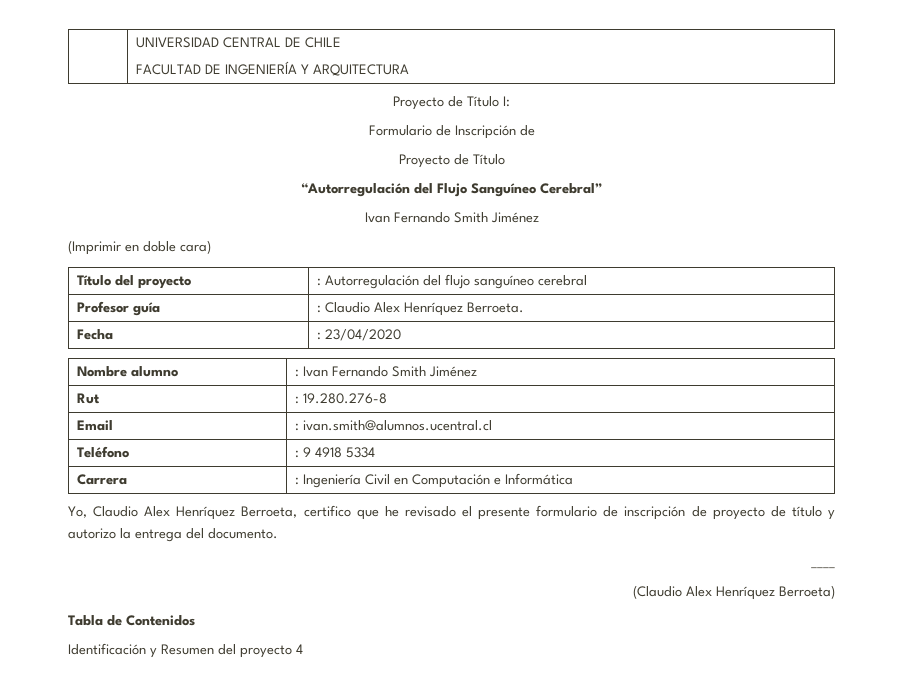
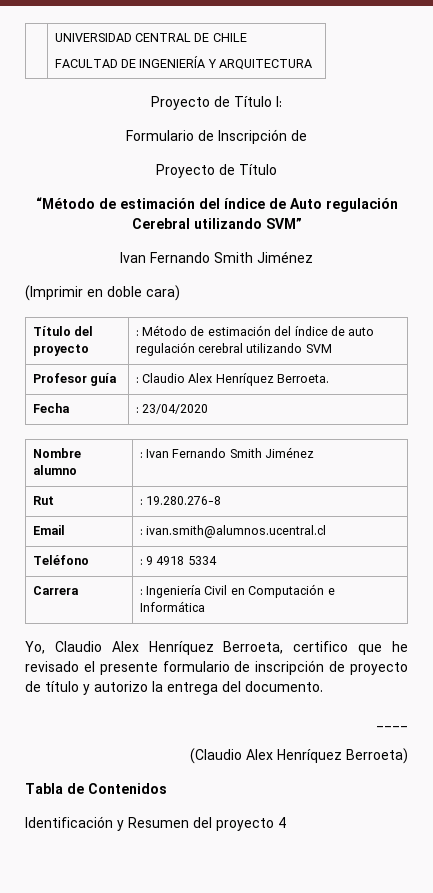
[301,183,602,197] “Autorregulación del Flujo Sanguíneo Cerebral” -> [35,197,398,212] [131,218,302,229] “Método de estimación del índice de Auto regulación Cerebral utilizando SVM”
[324,274,534,289] Autorregulación del flujo sanguíneo -> [142,325,375,336] [135,342,195,356] Método de estimación del índice de auto regulación
(587, 280) none -> [246,343,332,353] utilizando SVM

